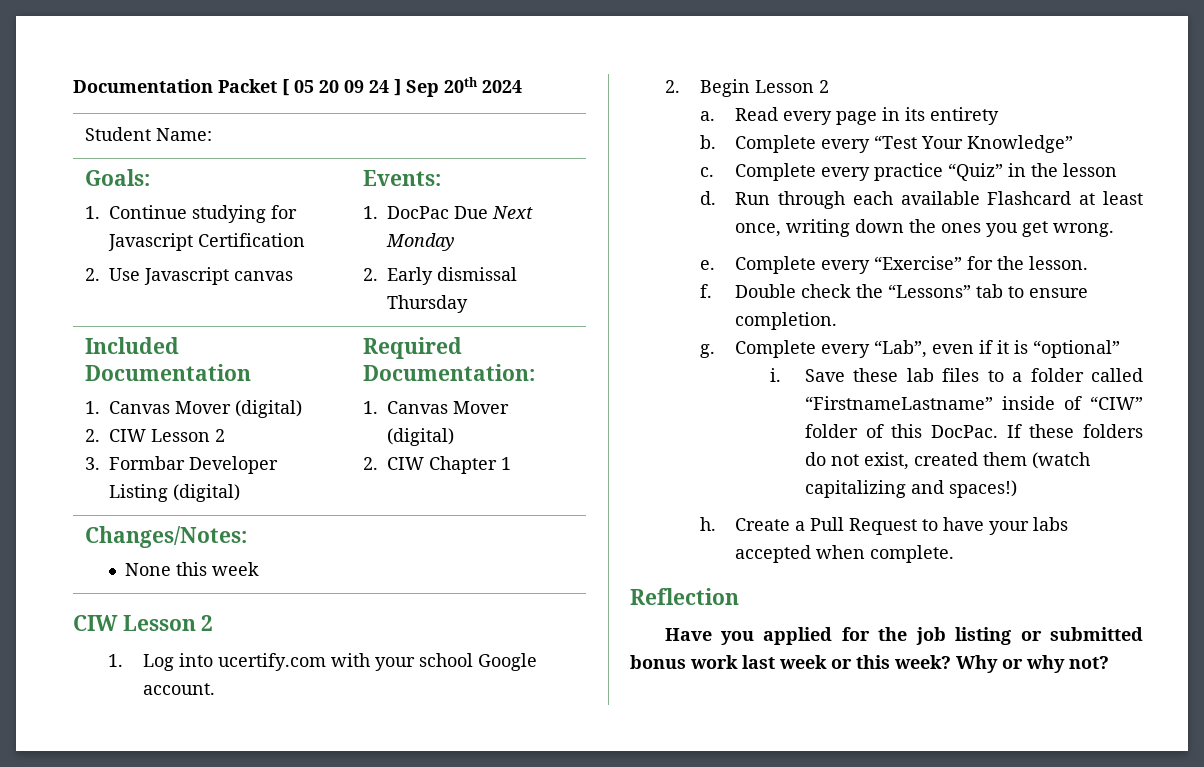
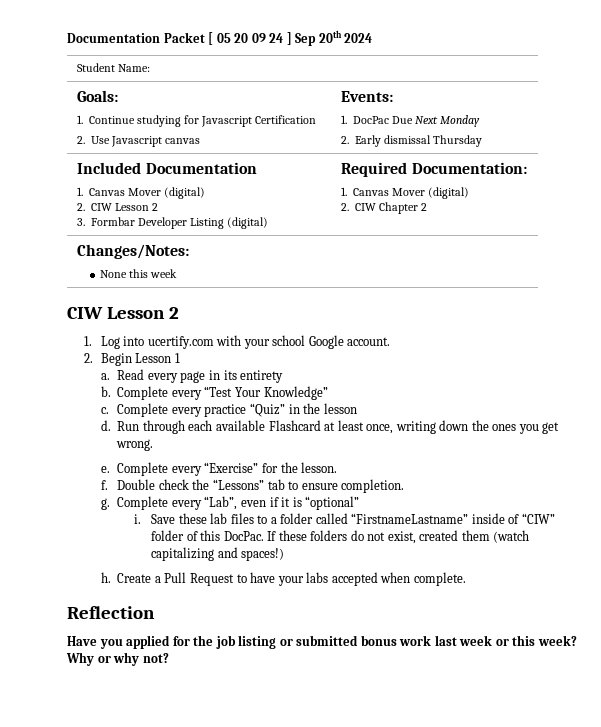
[500,457,511,470] 1 -> [421,203,428,211] 2
[819,80,830,93] 2 -> [174,353,180,363] 1

